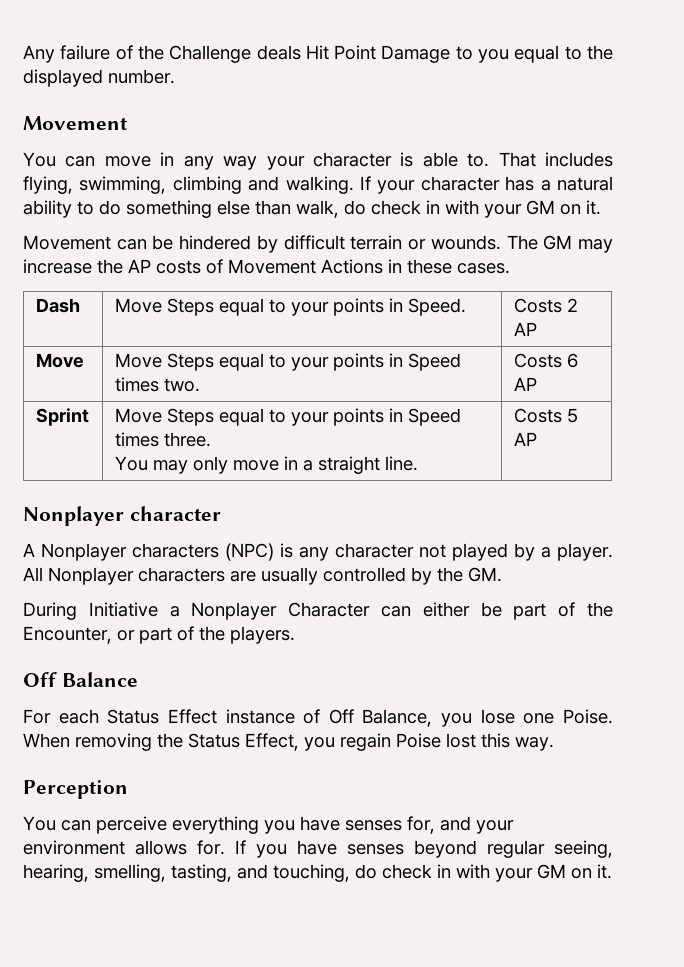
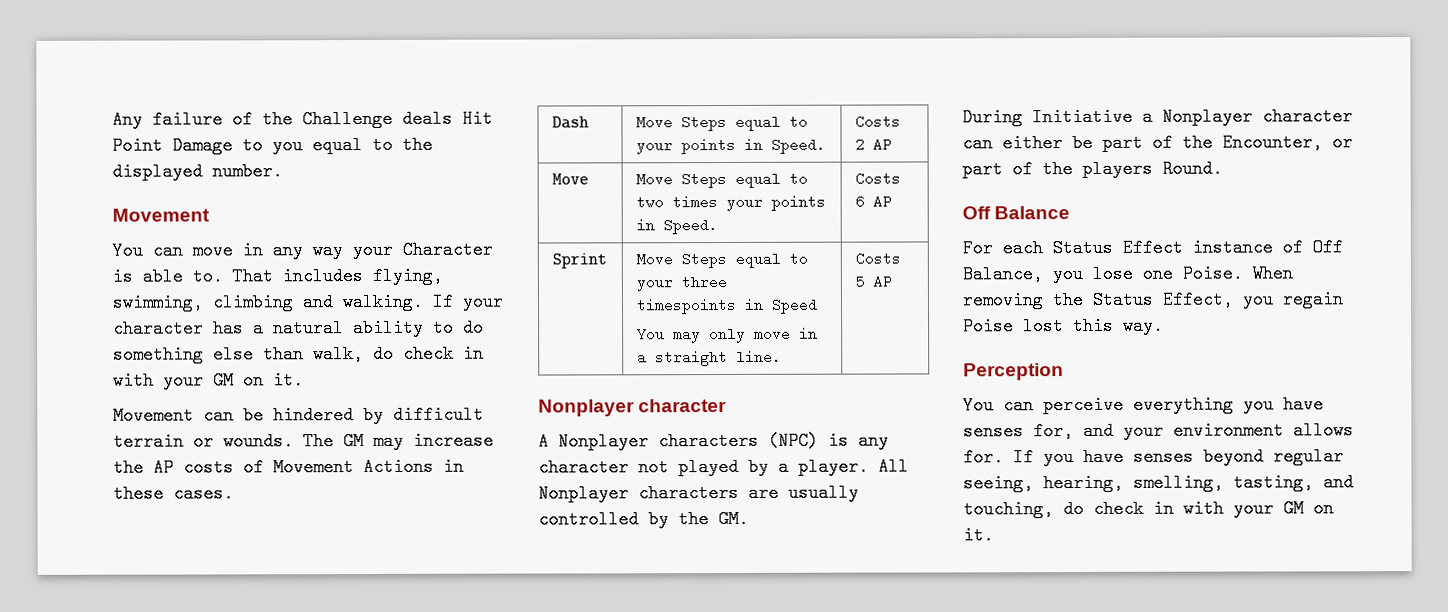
[312,152,392,167] character -> [402,240,493,259] Character
[290,353,461,371] [114,377,200,392] your points in Speed times two. -> [635,195,826,211] [635,218,718,235] two times your points in Speed.
[332,408,461,426] [114,432,211,447] points in Speed times three. -> [680,274,727,290] [635,297,818,315] three timespoints in Speed
[288,602,371,617] Character -> [1262,107,1353,126] character
[230,626,295,644] players. -> [1082,159,1223,178] players Round.

